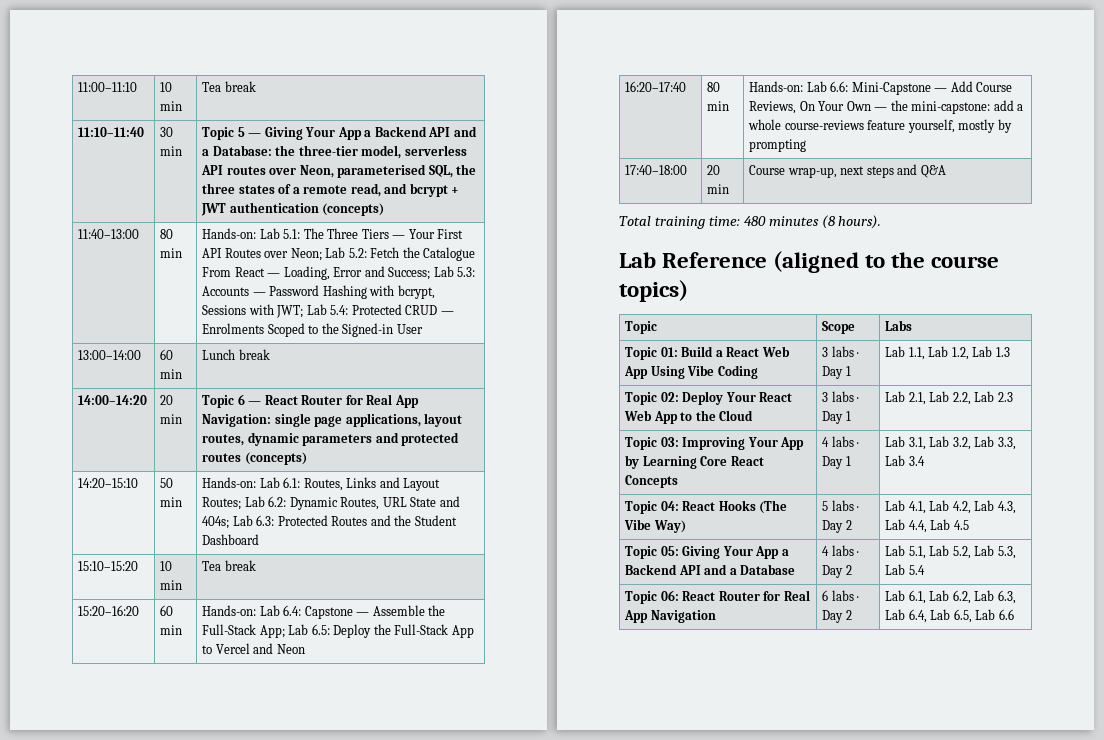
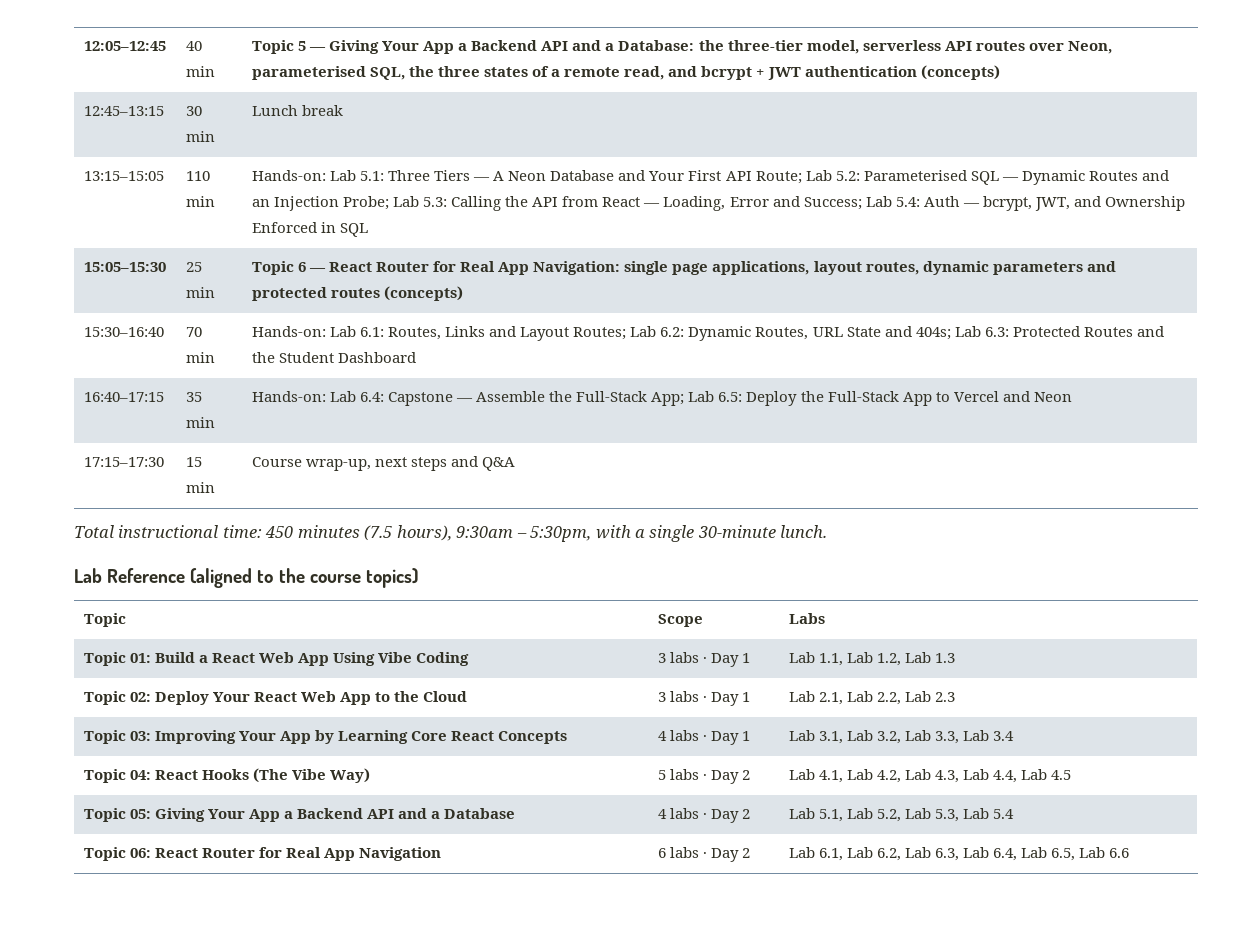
[78,82,138,92] [160,82,173,92] [160,101,183,111] [202,81,256,92] [78,127,145,137] [160,127,174,137] 11:00–11:10 | 10 min | Tea break // 11:10–11:40 | 30 -> [83,41,166,51] [185,41,202,51] 12:05–12:45 | 40
[78,229,140,239] [160,229,174,239] 11:40–13:00 | 80 -> [83,106,164,116] [185,106,202,116] [185,131,215,142] [251,105,343,116] [83,171,164,181] [185,171,210,181] 12:45–13:15 | 30 min | Lunch break // 13:15–15:05 | 110
[303,228,324,239] The -> (385, 176) none
[408,229,464,239] [202,247,476,261] [202,267,232,277] Your First API Routes over Neon; Lab 5.2: Fetch the Catalogue From -> [493,170,1169,185] [251,196,599,211] A Neon Database and Your First API Route; Lab 5.2: Parameterised SQL — Dynamic Routes and an Injection Probe; Lab 5.3: Calling the API from
[457,267,476,277] [202,285,435,299] [202,304,454,318] [202,323,423,337] [78,350,142,360] [160,349,174,360] [160,369,183,379] [202,349,270,360] [78,395,148,405] [160,395,174,405] 5.3: Accounts — Password Hashing with bcrypt, Sessions with JWT; Lab 5.4: Protected CRUD — Enrolments Scoped to the Signed-in User // 13:00–14:00 | 60 min | Lunch break // 14:00–14:20 | 20 -> [895,196,1186,211] [251,222,369,237] [83,262,166,272] [185,262,202,272] 5.4: Auth — bcrypt, JWT, and Ownership Enforced in SQL // 15:05–15:30 | 25
[78,478,139,488] [160,478,174,488] 14:20–15:10 | 50 -> [83,327,164,337] [185,327,202,337] 15:30–16:40 | 70
[78,561,139,571] [160,561,173,571] [160,580,183,590] [202,560,256,571] [78,605,140,616] [160,605,174,616] 15:10–15:20 | 10 min | Tea break // 15:20–16:20 | 60 -> [83,392,164,402] [185,392,202,402] 16:40–17:15 | 35
[625,81,687,92] [707,82,721,92] [707,101,730,111] [749,81,1013,95] [749,100,1024,114] [748,119,1012,133] [749,139,807,152] [625,165,688,175] [707,165,721,175] 16:20–17:40 | 80 min | Hands-on: Lab 6.6: Mini-Capstone — Add Course Reviews, On Your Own — the mini-capstone: add a whole course-reviews feature yourself, mostly by prompting // 17:40–18:00 | 20 -> [83,457,164,467] [185,457,202,467] 17:15–17:30 | 15
[654,215,882,229] training time: 480 minutes (8 hours). -> [118,525,828,542] instructional time: 450 minutes (7.5 hours), 9:30am – 5:30pm, with a single 30-minute lunch.

